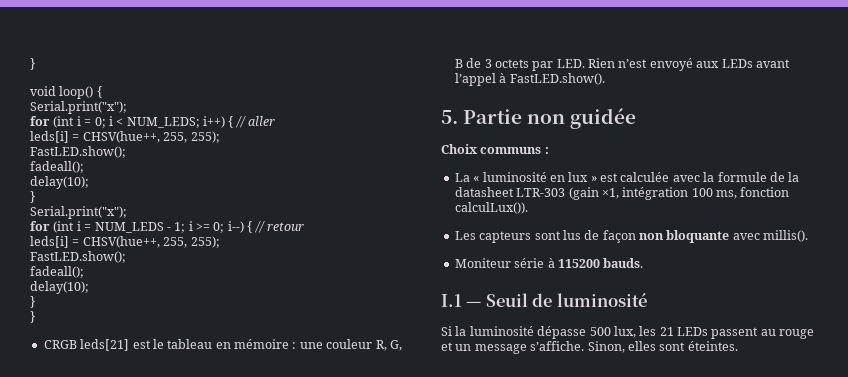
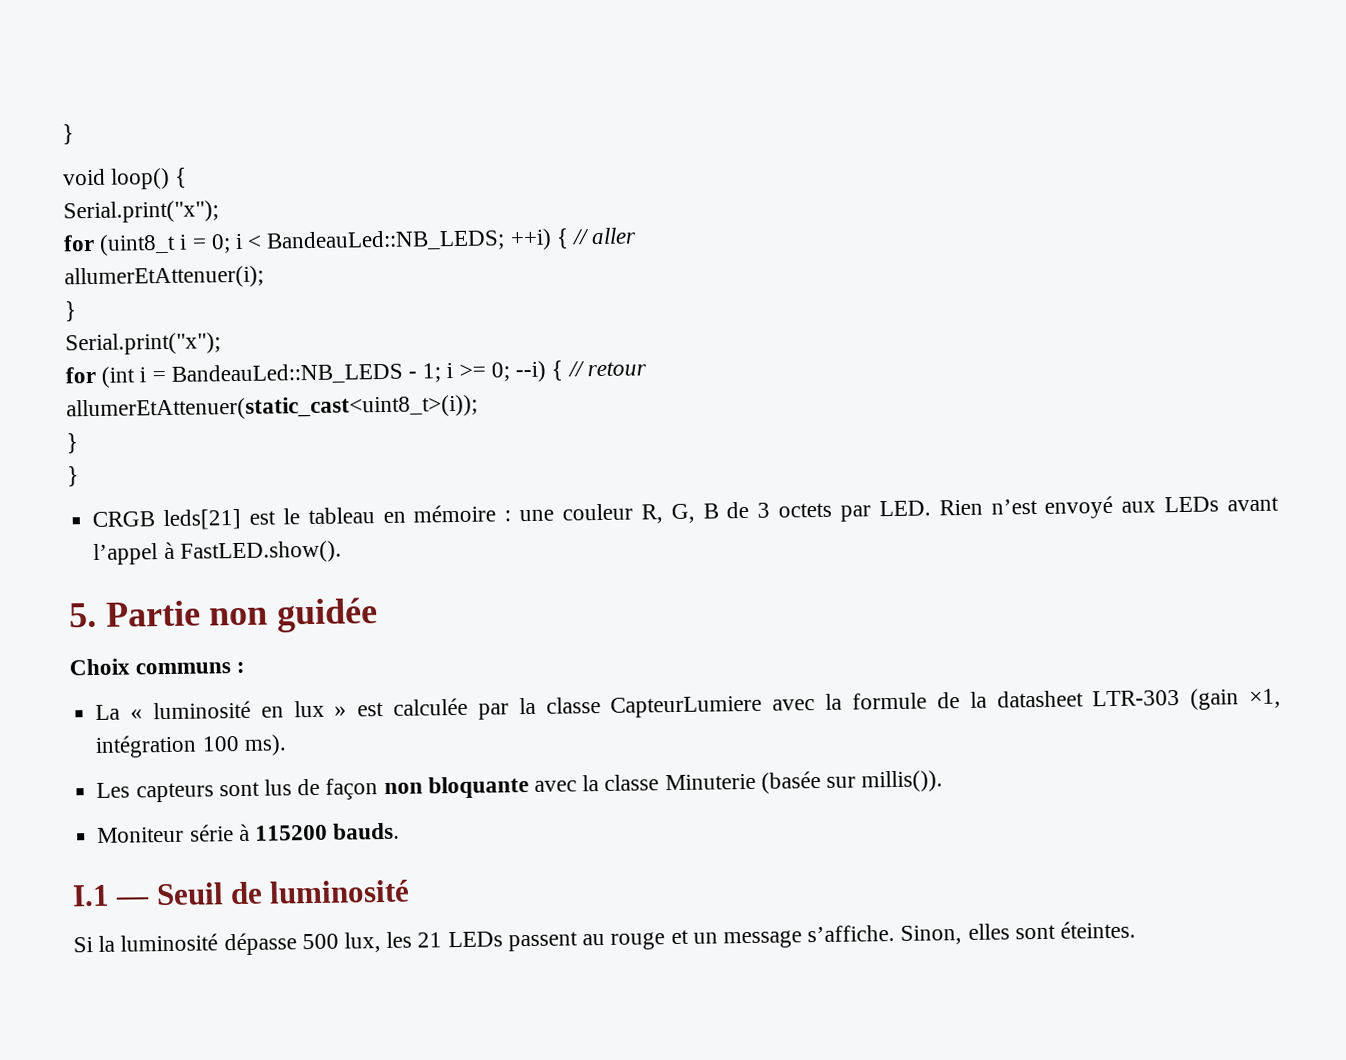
[53,116,75,128] (int -> [99,233,177,256] (uint8_t
[126,116,225,128] NUM_LEDS; i++) -> [266,228,552,253] BandeauLed::NB_LEDS; ++i)
[30,131,220,143] [30,146,126,158] [30,161,84,173] [30,176,89,189] leds[i] = CHSV(hue++, 255, 255); // FastLED.show(); // fadeall(); // delay(10); -> [64,265,264,290] allumerEtAttenuer(i);
[94,222,164,233] NUM_LEDS -> [170,362,403,385] BandeauLed::NB_LEDS
[227,221,244,233] i--) -> [515,360,547,383] --i)
[30,236,220,248] [30,251,126,263] [30,266,84,278] [30,281,89,294] leds[i] = CHSV(hue++, 255, 255); // FastLED.show(); // fadeall(); // delay(10); -> [66,394,478,422] allumerEtAttenuer(static_cast<uint8_t>(i));
(670, 177) none -> [477,695,763,720] par la classe CapteurLumiere
[716,187,790,199] [454,202,528,214] ms, fonction calculLux()). -> [243,734,287,756] ms).
[763,230,809,242] millis(). -> [582,770,944,794] la classe Minuterie (basée sur millis()).

